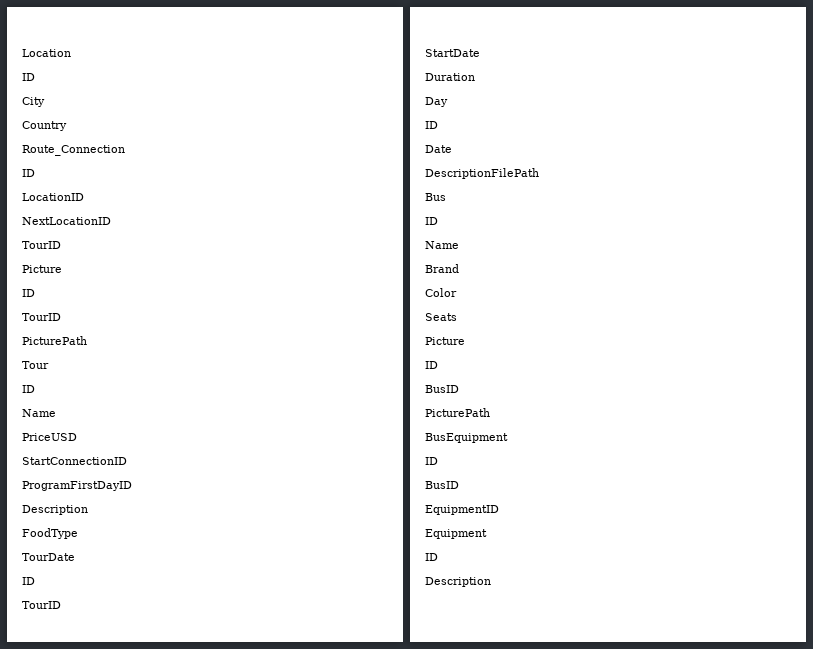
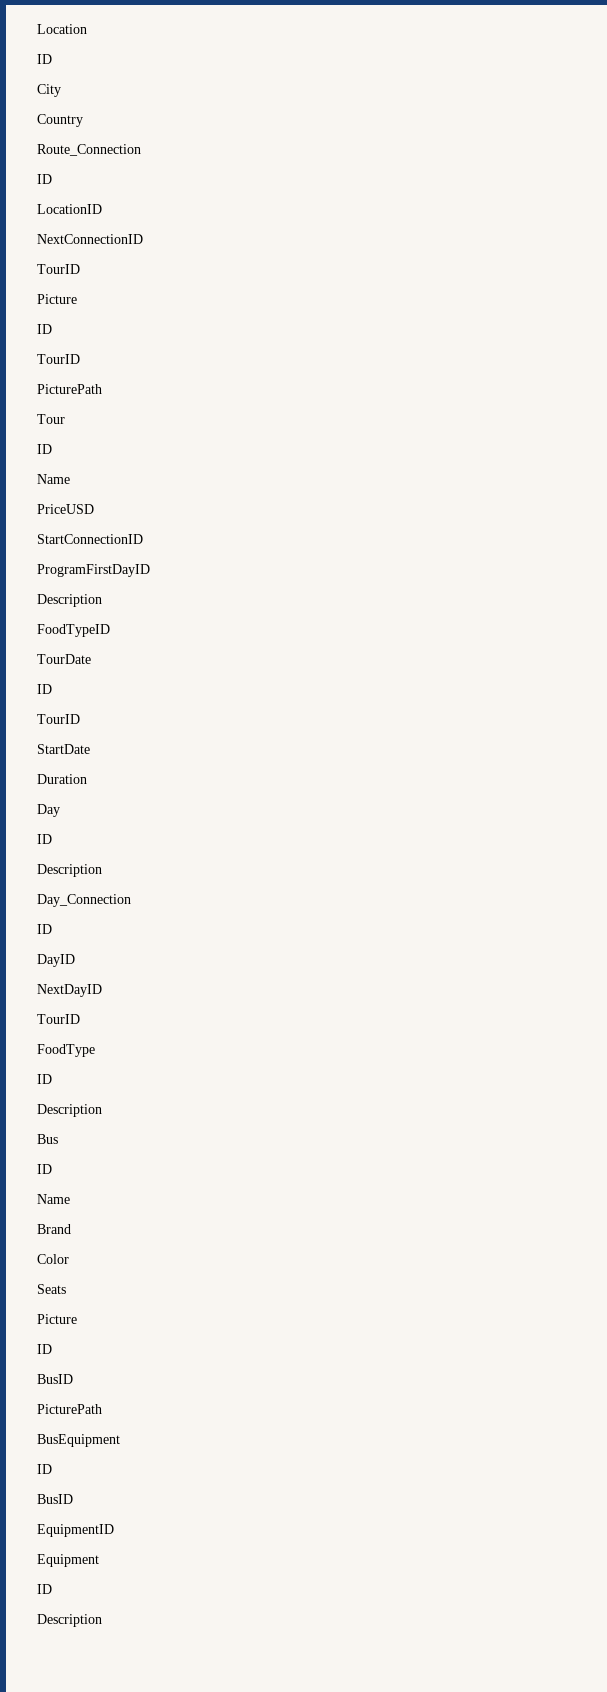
[22,217,111,225] NextLocationID -> [37,234,143,244] NextConnectionID
[22,528,78,539] FoodType -> [37,624,110,637] FoodTypeID
[425,145,452,153] [425,168,539,179] Date // DescriptionFilePath -> [37,864,102,877] [37,894,131,907] [37,924,52,934] [37,954,75,967] [37,984,102,997] [37,1014,80,1024] [37,1044,95,1057] [37,1074,52,1084] [37,1104,102,1117] Description // Day_Connection // ID // DayID // NextDayID // TourID // FoodType // ID // Description

